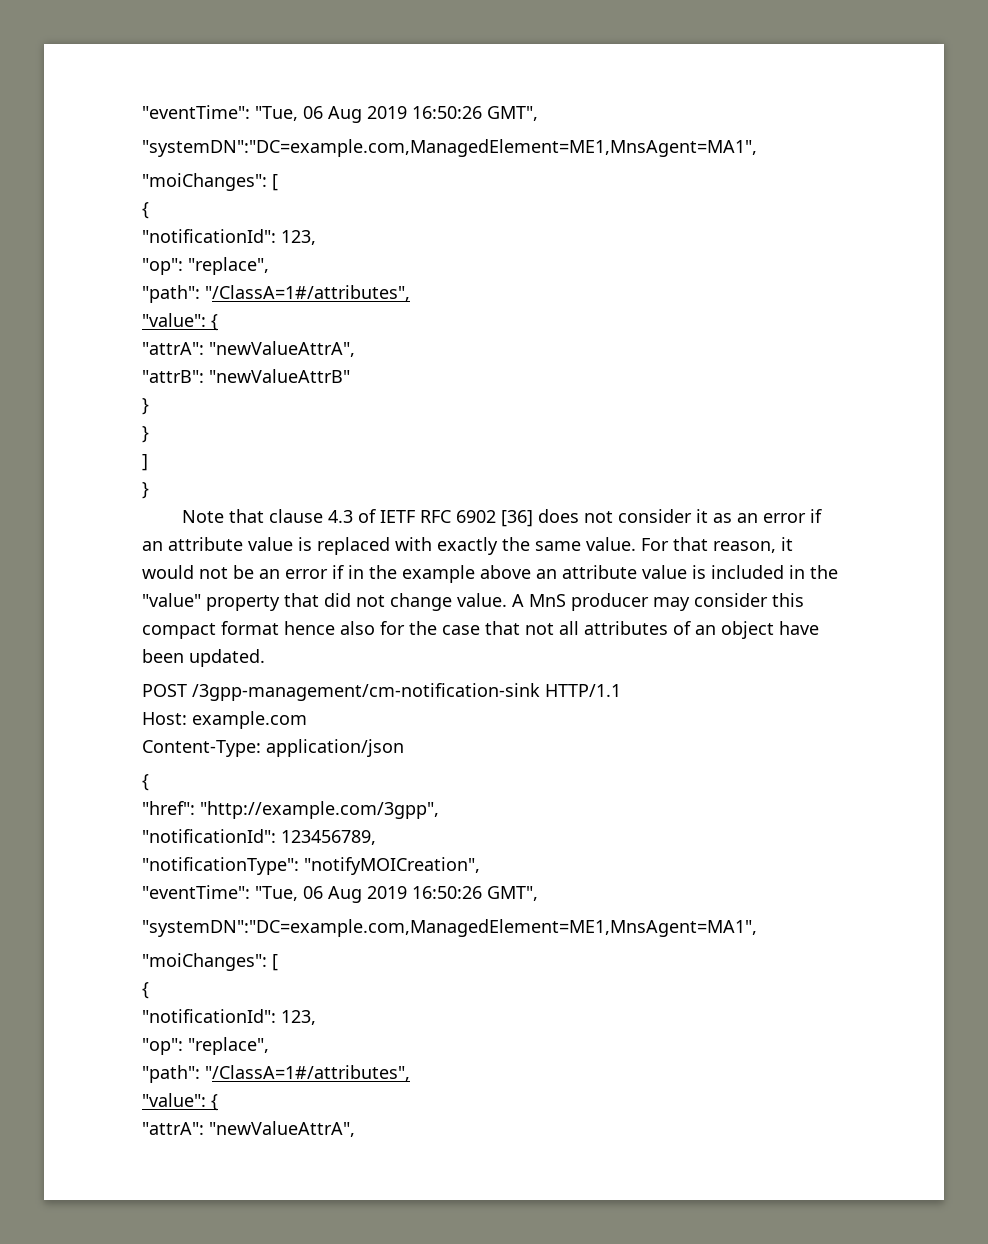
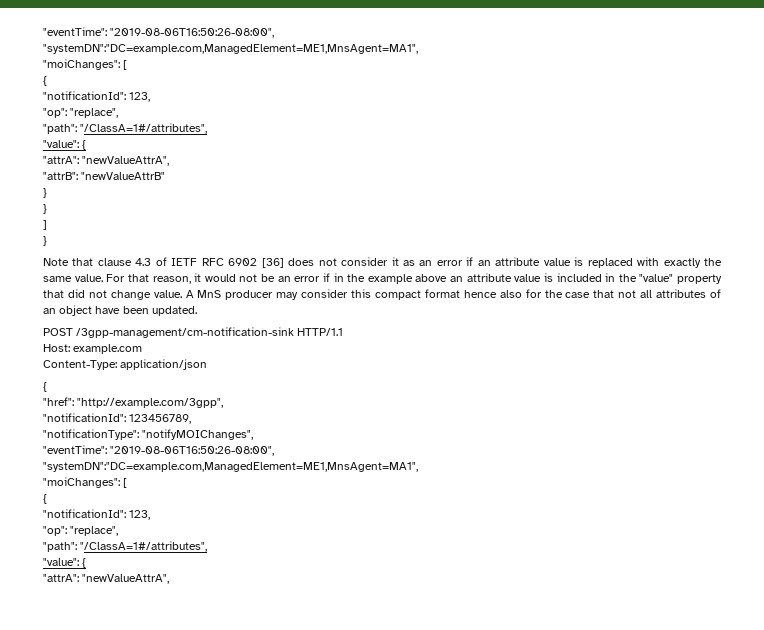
[142,105,538,123] "eventTime": "Tue, 06 Aug 2019 16:50:26 GMT", -> [43,27,275,38] "eventTime": "2019-08-06T16:50:26-08:00",
[304,857,480,875] [142,885,538,903] "notifyMOICreation", // "eventTime": "Tue, 06 Aug 2019 16:50:26 GMT", -> [142,429,254,440] [43,445,275,456] "notifyMOIChanges", // "eventTime": "2019-08-06T16:50:26-08:00",

